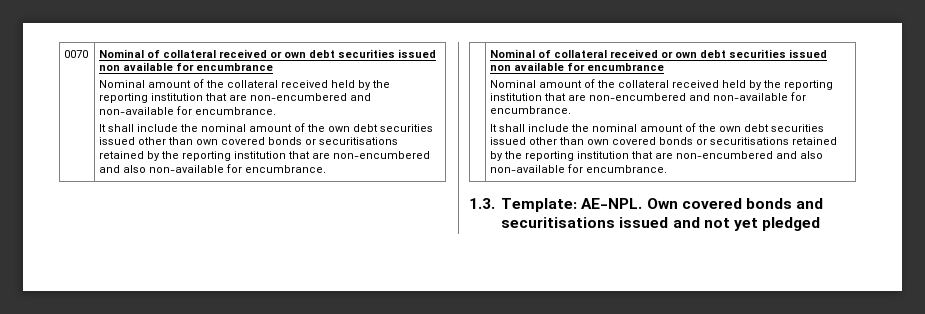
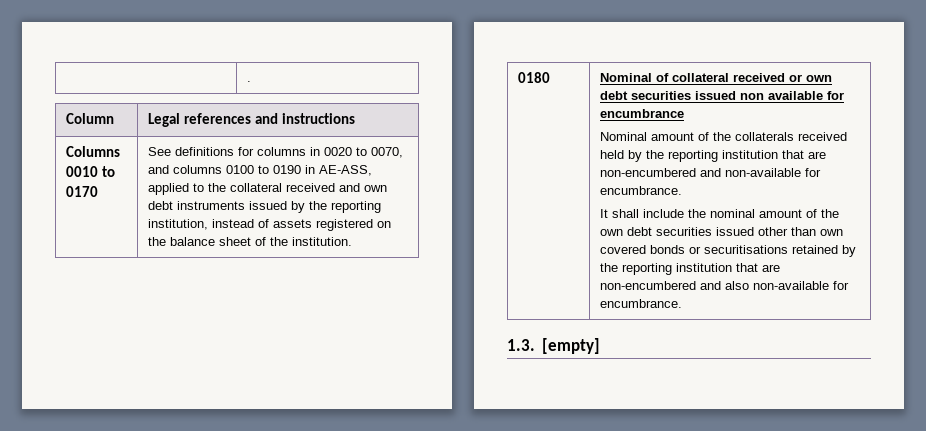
[64,50,89,58] 0070 -> [246,81,251,82] [65,113,114,124] [147,113,355,127] [65,146,120,157] [65,166,115,177] [65,186,98,197] [147,147,403,158] [147,165,372,176] [147,183,387,195] [147,201,381,213] [147,219,391,231] [147,237,352,246] [517,72,550,83] | . // Column | Legal references and instructions // Columns 0010 to 0170 | See definitions for columns in 0020 to 0070, and columns 0100 to 0190 in AE-ASS, applied to the collateral received and own debt instruments issued by the reporting institution, instead of assets registered on the balance sheet of the institution. // 0180
[227,80,391,90] [99,93,372,103] [99,106,277,115] [99,123,434,132] [99,137,399,145] [99,151,431,161] [99,164,327,173] [490,49,828,58] [490,62,665,71] [490,79,670,88] collateral received held by the reporting institution that are non-encumbered and non-available for encumbrance. // It shall include the nominal amount of the own debt securities issued other than own covered bonds or securitisations retained by the reporting institution that are non-encumbered and also non-available for encumbrance. // | Nominal of collateral received or own debt securities issued non available for encumbrance // Nominal amount of the collateral -> [734,132,794,141] collaterals
[501,198,824,212] [501,217,821,231] Template: AE-NPL. Own covered bonds and securitisations issued and not yet pledged -> [542,338,601,354] [empty]

